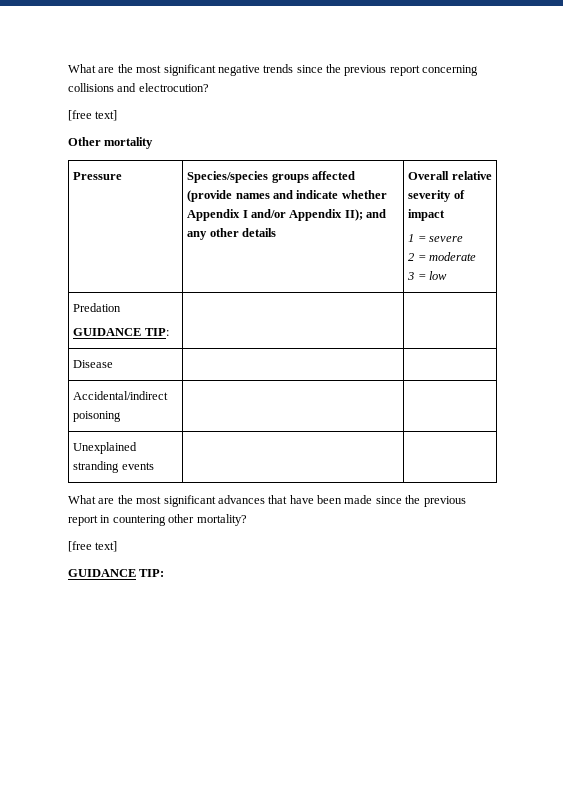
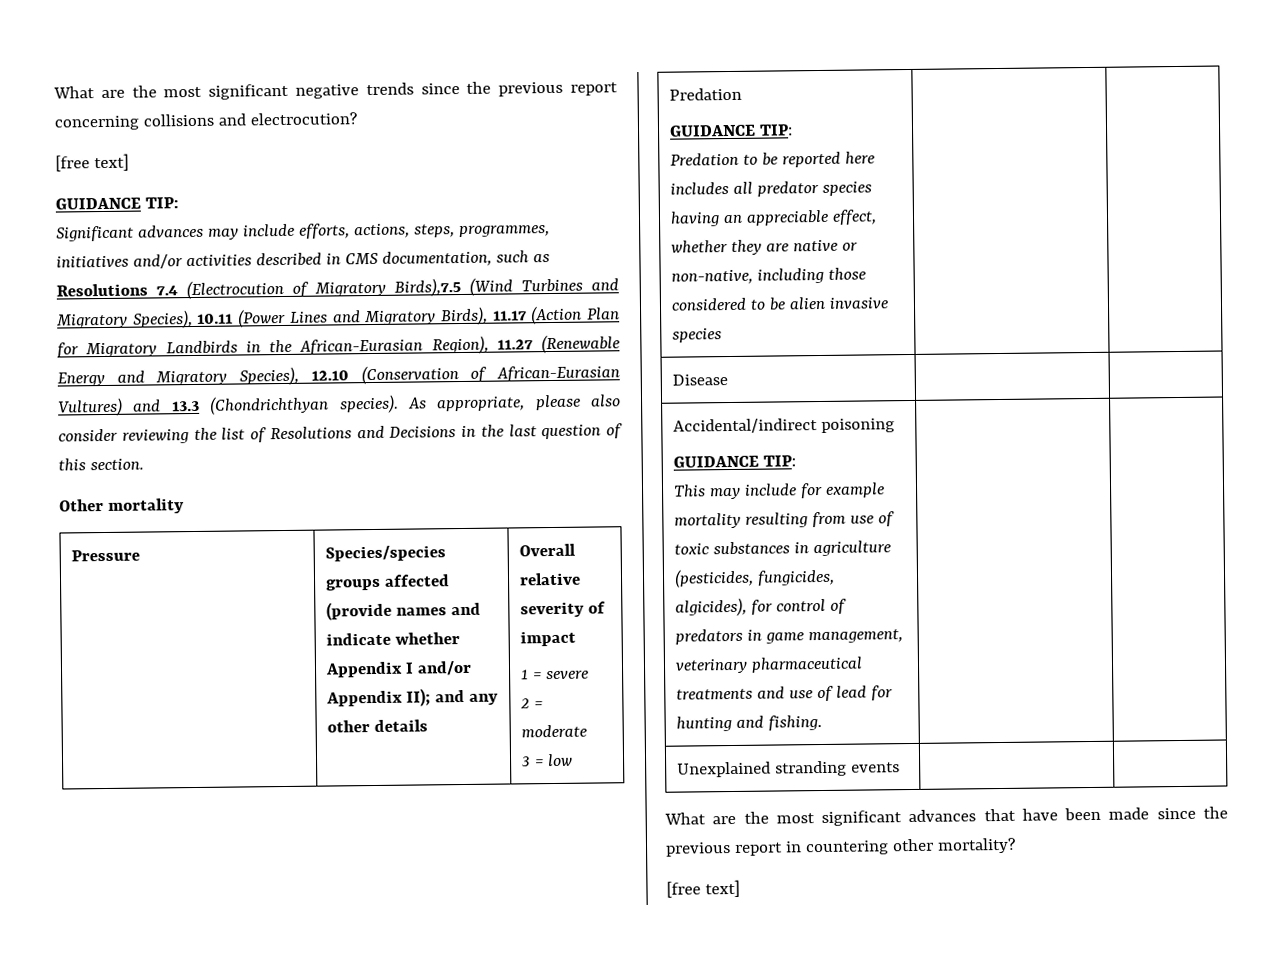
(118, 115) none -> [55,197,179,210] [56,223,550,242] [56,250,550,269] [56,277,619,300] [56,305,620,329] [57,334,620,358] [57,365,620,387] [57,394,621,417] [58,423,623,444] [58,458,144,471] // GUIDANCE TIP: // Significant advances may include efforts, actions, steps, programmes, initiatives and/or activities described in CMS documentation, such as Resolutions 7.4 (Electrocution of Migratory Birds),7.5 (Wind Turbines and Migratory Species), 10.11 (Power Lines and Migratory Birds), 11.17 (Action Plan for Migratory Landbirds in the African-Eurasian Region), 11.27 (Renewable Energy and Migratory Species), 12.10 (Conservation of African-Eurasian Vultures) and 13.3 (Chondrichthyan species). As appropriate, please also consider reviewing the list of Resolutions and Decisions in the last question of this section.
[73,360,114,368] [73,391,169,400] [73,411,122,422] | | // Disease | | // Accidental/indirect poisoning -> [670,151,876,168] [670,180,873,197] [670,209,878,227] [671,239,859,255] [671,267,867,285] [671,296,890,311] [672,328,723,343] [672,374,729,386] [673,418,896,434] [673,455,797,468] [673,482,886,500] [674,511,896,529] [674,540,892,557] [674,568,836,588] [675,597,848,617] [675,628,904,645] [675,656,864,674] [676,685,894,702] [676,714,823,732] // Predation to be reported here includes all predator species having an appreciable effect, whether they are native or non-native, including those considered to be alien invasive species | | // Disease | | // Accidental/indirect poisoning // GUIDANCE TIP: // This may include for example mortality resulting from use of toxic substances in agriculture (pesticides, fungicides, algicides), for control of predators in game management, veterinary pharmaceutical treatments and use of lead for hunting and fishing.
[68,569,165,577] // GUIDANCE TIP: -> (740, 888) none

